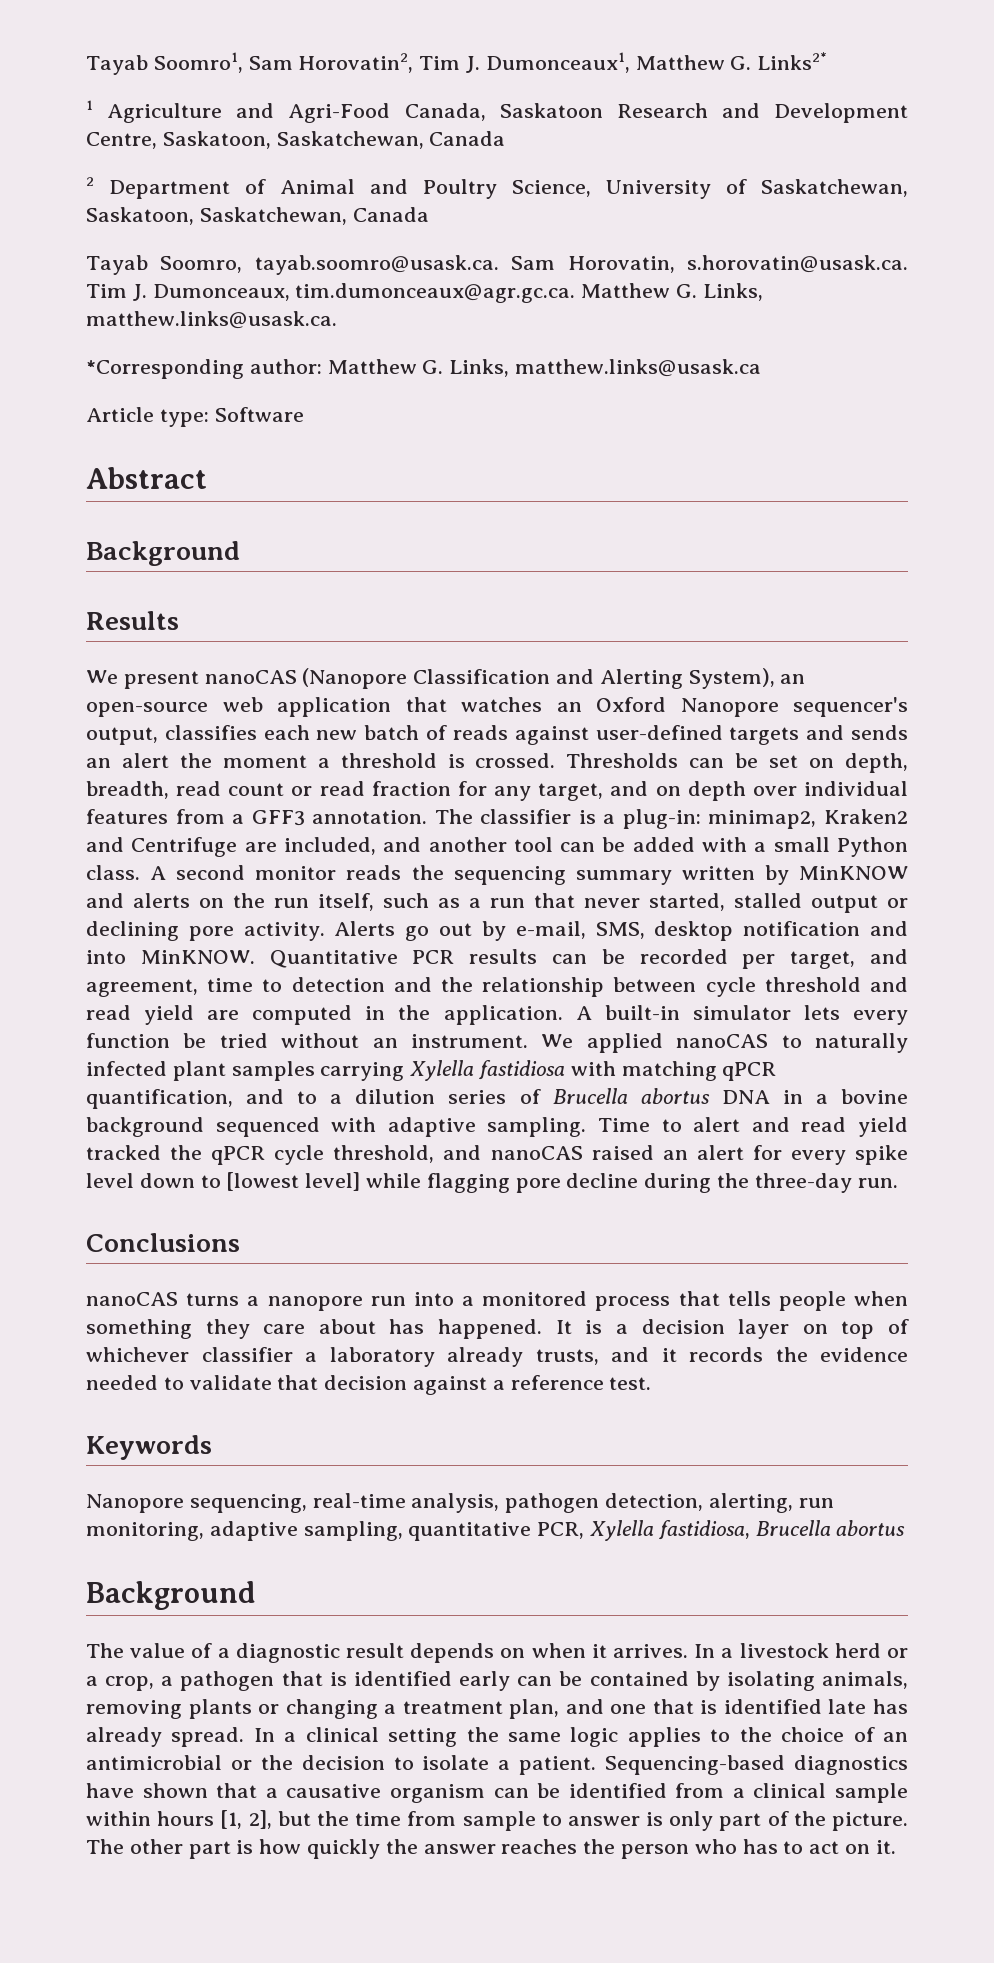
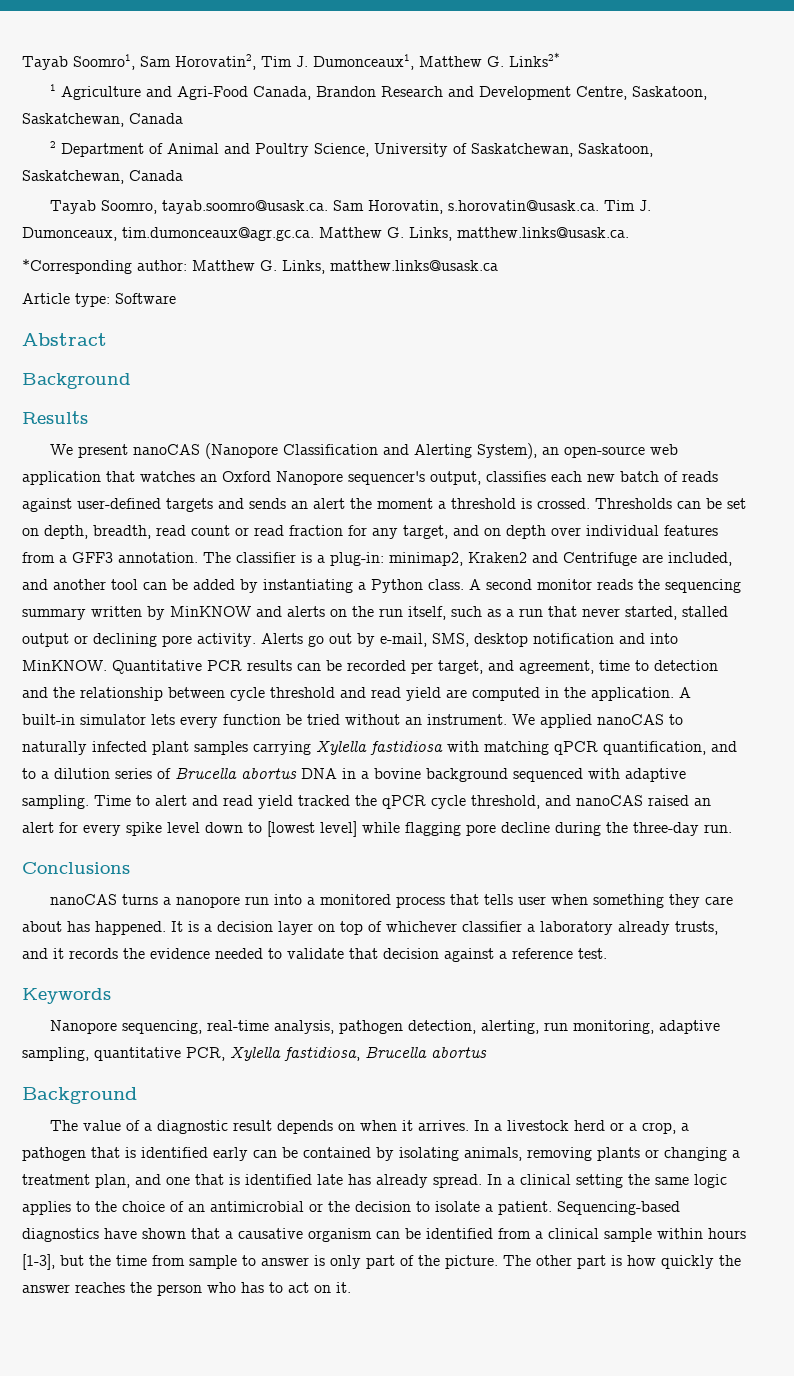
[499,103,603,118] Saskatoon -> [316,86,377,97] Brandon
[702,837,830,852] with a small -> [240,579,366,593] by instantiating a
[778,1291,846,1311] people -> [518,896,547,905] user
[220,1810,272,1829] [1, 2], -> [22,1254,55,1270] [1-3],

